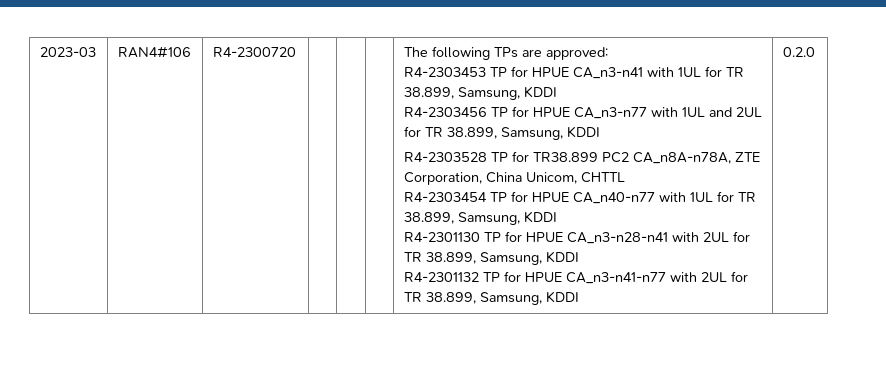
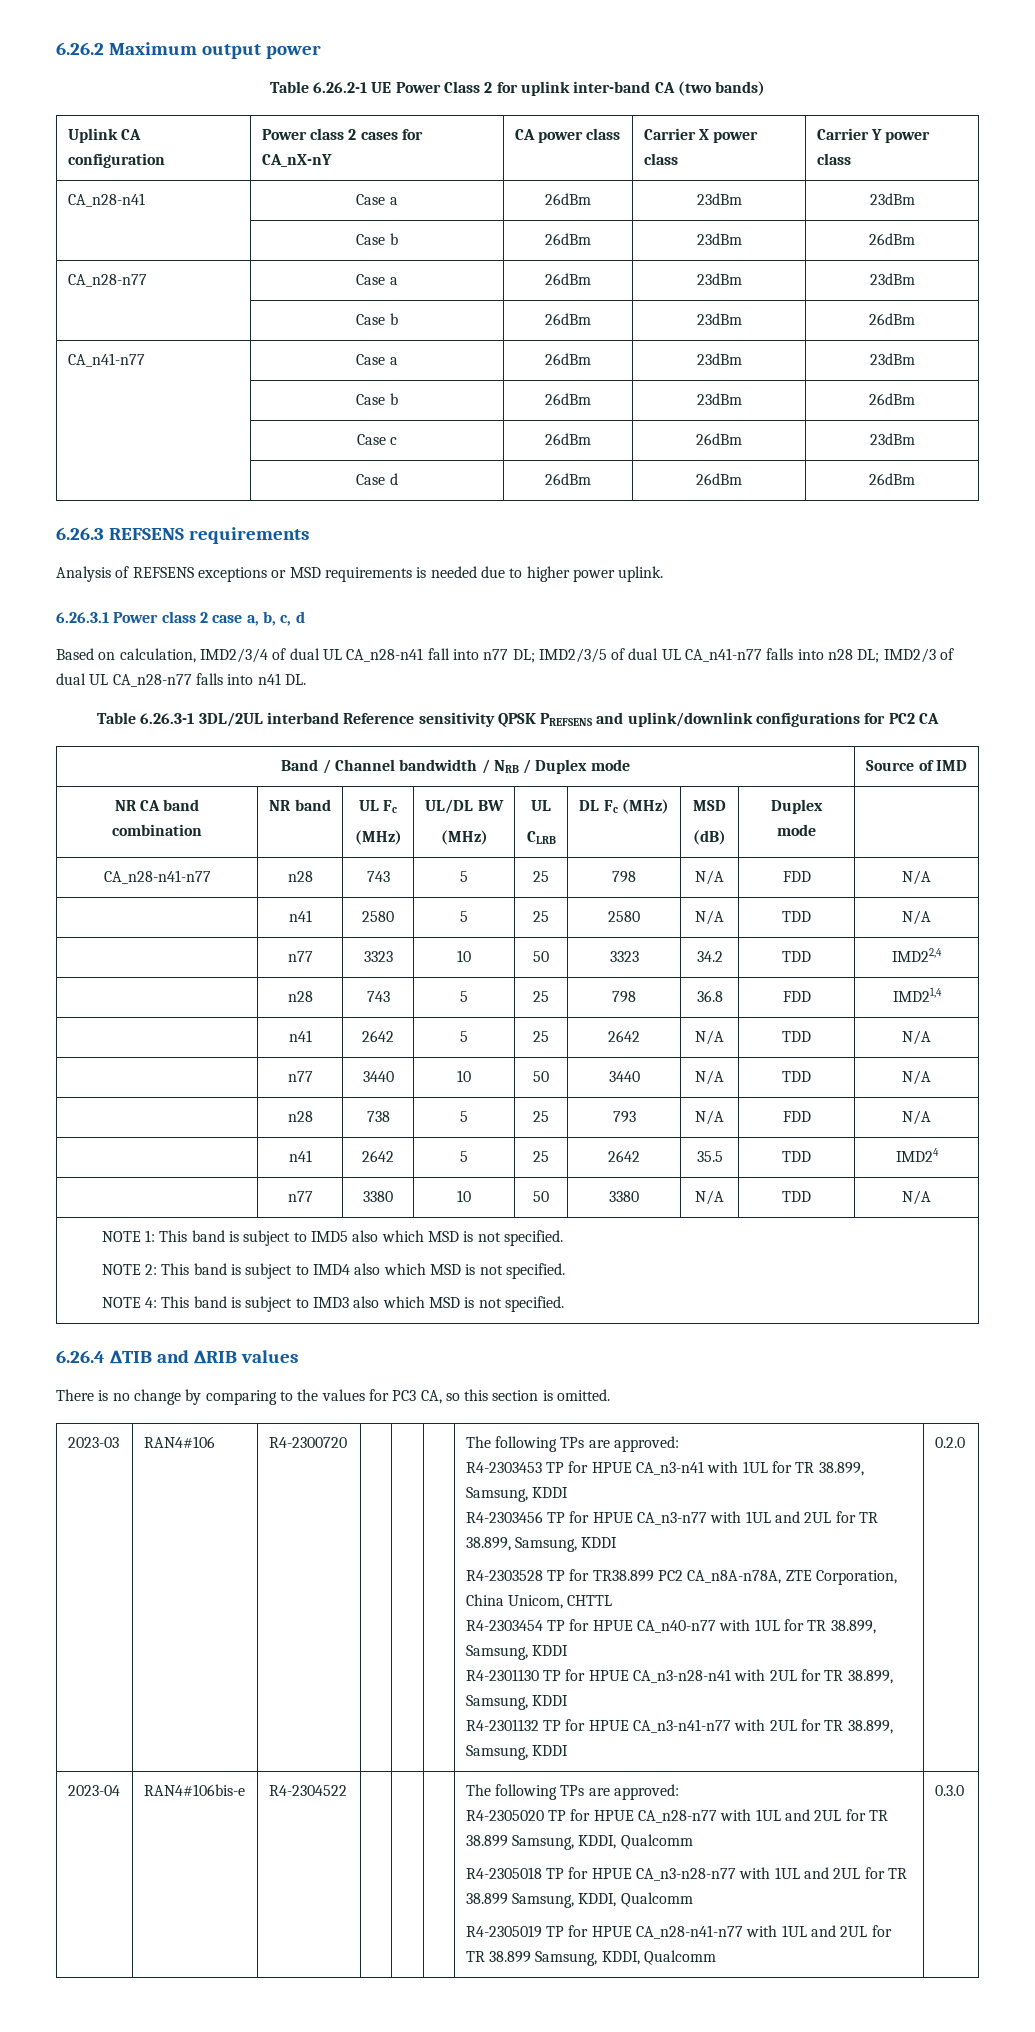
(39, 52) none -> [56,42,321,59] [269,81,766,96] [67,128,142,143] [67,153,165,168] [261,128,424,140] [261,154,332,167] [514,128,621,143] [643,128,759,143] [643,153,678,165] [816,128,931,143] [816,153,851,165] [67,193,145,207] [356,194,398,205] [545,193,591,205] [696,193,742,205] [869,193,915,205] [356,233,398,245] [545,233,591,245] [696,233,742,245] [869,233,915,245] [67,274,147,287] [356,274,398,285] [545,273,591,285] [696,273,742,285] [869,273,915,285] [356,313,398,325] [545,313,591,325] [696,313,742,325] [869,313,915,325] [67,353,145,367] [356,354,398,365] [545,353,591,365] [696,353,742,365] [869,353,915,365] [356,393,398,405] [545,393,591,405] [696,393,742,405] [869,393,915,405] [356,434,398,445] [545,433,591,445] [696,433,742,445] [869,433,915,445] [356,473,398,485] [545,473,591,485] [696,473,742,485] [869,473,915,485] [56,527,309,544] [56,566,664,582] [56,611,305,626] [56,648,955,663] [56,673,306,687] [96,712,940,727] [281,759,630,774] [866,760,967,771] [114,799,200,811] [112,824,202,836] [269,799,331,811] [358,800,398,813] [354,830,402,845] [425,799,504,814] [440,830,488,845] [531,800,551,811] [526,831,556,844] [579,799,669,814] [693,800,726,811] [693,830,726,845] [771,799,823,814] [777,824,816,836] [103,870,211,884] [287,871,313,882] [366,871,390,882] [460,871,468,882] [533,871,549,882] [612,871,636,883] [695,870,724,885] [782,871,811,882] [902,870,931,885] [288,910,312,922] [362,911,394,922] [460,911,468,922] [533,911,549,922] [608,911,640,922] [695,910,724,925] [782,911,811,922] [902,910,931,925] [287,951,313,962] [363,951,393,962] [457,950,471,962] [533,951,549,962] [609,951,639,962] [696,951,723,962] [782,951,811,962] [892,948,942,962] [287,991,313,1002] [366,991,390,1002] [460,991,468,1002] [533,991,549,1002] [612,991,636,1003] [696,990,723,1002] [782,991,811,1002] [892,987,942,1002] [288,1030,312,1042] [362,1030,394,1042] [460,1031,468,1042] [533,1031,549,1042] [608,1030,640,1042] [695,1030,724,1045] [782,1031,811,1042] [902,1030,931,1045] [287,1071,313,1082] [362,1071,394,1082] [457,1070,471,1082] [533,1071,549,1082] [608,1071,640,1082] [695,1070,724,1085] [782,1071,811,1082] [902,1070,931,1085] [287,1111,313,1122] [366,1111,390,1122] [460,1111,468,1122] [533,1111,549,1122] [612,1111,636,1123] [695,1110,724,1125] [782,1111,811,1122] [902,1110,931,1125] [288,1150,312,1162] [362,1150,394,1162] [460,1151,468,1162] [533,1151,549,1162] [608,1150,640,1162] [696,1151,723,1162] [782,1151,811,1162] [895,1148,939,1162] [287,1191,313,1202] [363,1191,393,1202] [457,1190,471,1202] [533,1191,549,1202] [609,1191,639,1202] [695,1190,724,1205] [782,1191,811,1202] [902,1190,931,1205] [101,1230,563,1246] [101,1263,565,1279] [101,1296,564,1312] [56,1350,298,1364] [56,1389,611,1405] 6.26.2 Maximum output power // Table 6.26.2-1 UE Power Class 2 for uplink inter-band CA (two bands) // Uplink CA configuration | Power class 2 cases for CA_nX-nY | CA power class | Carrier X power class | Carrier Y power class // CA_n28-n41 | Case a | 26dBm | 23dBm | 23dBm // | Case b | 26dBm | 23dBm | 26dBm // CA_n28-n77 | Case a | 26dBm | 23dBm | 23dBm // | Case b | 26dBm | 23dBm | 26dBm // CA_n41-n77 | Case a | 26dBm | 23dBm | 23dBm // | Case b | 26dBm | 23dBm | 26dBm // | Case c | 26dBm | 26dBm | 23dBm // | Case d | 26dBm | 26dBm | 26dBm // 6.26.3 REFSENS requirements // Analysis of REFSENS exceptions or MSD requirements is needed due to higher power uplink. // 6.26.3.1 Power class 2 case a, b, c, d // Based on calculation, IMD2/3/4 of dual UL CA_n28-n41 fall into n77 DL; IMD2/3/5 of dual UL CA_n41-n77 falls into n28 DL; IMD2/3 of dual UL CA_n28-n77 falls into n41 DL. // Table 6.26.3-1 3DL/2UL interband Reference sensitivity QPSK PREFSENS and uplink/downlink configurations for PC2 CA // Band / Channel bandwidth / NRB / Duplex mode | Source of IMD // NR CA band combination | NR band | UL Fc // (MHz) | UL/DL BW // (MHz) | UL // CLRB | DL Fc (MHz) | MSD // (dB) | Duplex mode | // CA_n28-n41-n77 | n28 | 743 | 5 | 25 | 798 | N/A | FDD | N/A // | n41 | 2580 | 5 | 25 | 2580 | N/A | TDD | N/A // | n77 | 3323 | 10 | 50 | 3323 | 34.2 | TDD | IMD22,4 // | n28 | 743 | 5 | 25 | 798 | 36.8 | FDD | IMD21,4 // | n41 | 2642 | 5 | 25 | 2642 | N/A | TDD | N/A // | n77 | 3440 | 10 | 50 | 3440 | N/A | TDD | N/A // | n28 | 738 | 5 | 25 | 793 | N/A | FDD | N/A // | n41 | 2642 | 5 | 25 | 2642 | 35.5 | TDD | IMD24 // | n77 | 3380 | 10 | 50 | 3380 | N/A | TDD | N/A // NOTE 1: This band is subject to IMD5 also which MSD is not specified. // NOTE 2: This band is subject to IMD4 also which MSD is not specified. // NOTE 4: This band is subject to IMD3 also which MSD is not specified. // 6.26.4 ∆TIB and ∆RIB values // There is no change by comparing to the values for PC3 CA, so this section is omitted. //
(815, 52) none -> [67,1785,120,1796] [143,1784,245,1796] [268,1785,347,1796] [465,1784,680,1800] [465,1809,888,1823] [465,1834,693,1850] [465,1867,907,1881] [465,1892,693,1908] [465,1925,892,1939] [465,1950,717,1966] [934,1785,964,1796] // 2023-04 | RAN4#106bis-e | R4-2304522 | | | | The following TPs are approved: // R4-2305020 TP for HPUE CA_n28-n77 with 1UL and 2UL for TR 38.899 Samsung, KDDI, Qualcomm // R4-2305018 TP for HPUE CA_n3-n28-n77 with 1UL and 2UL for TR 38.899 Samsung, KDDI, Qualcomm // R4-2305019 TP for HPUE CA_n28-n41-n77 with 1UL and 2UL for TR 38.899 Samsung, KDDI, Qualcomm | 0.3.0

